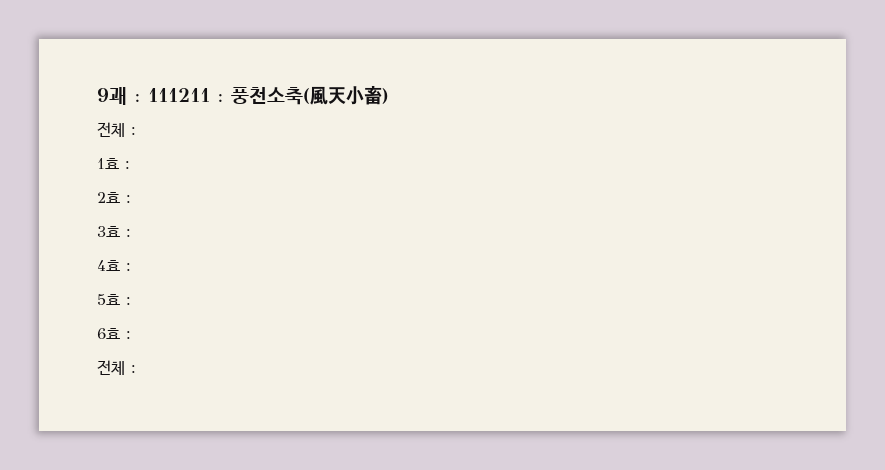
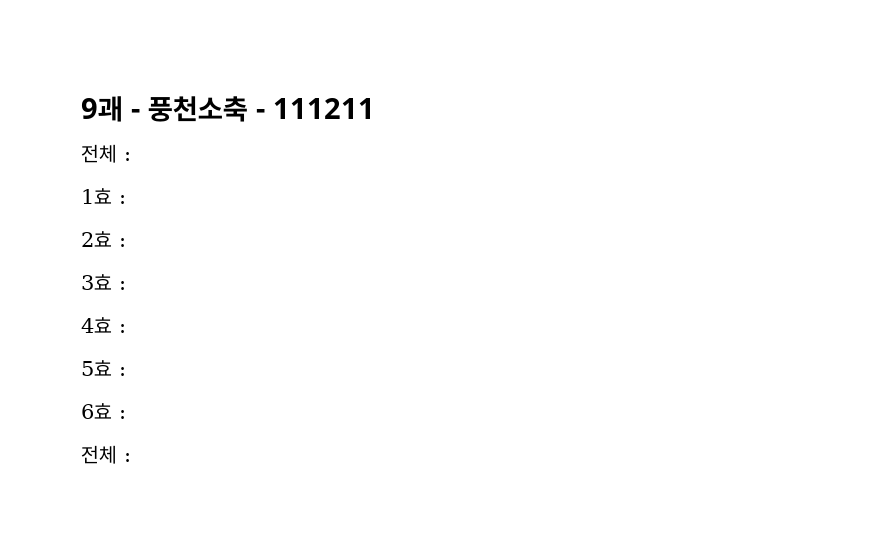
[135,85,389,105] : 111211 : 풍천소축(風天小畜) -> [131,96,375,122] - 풍천소축 - 111211

